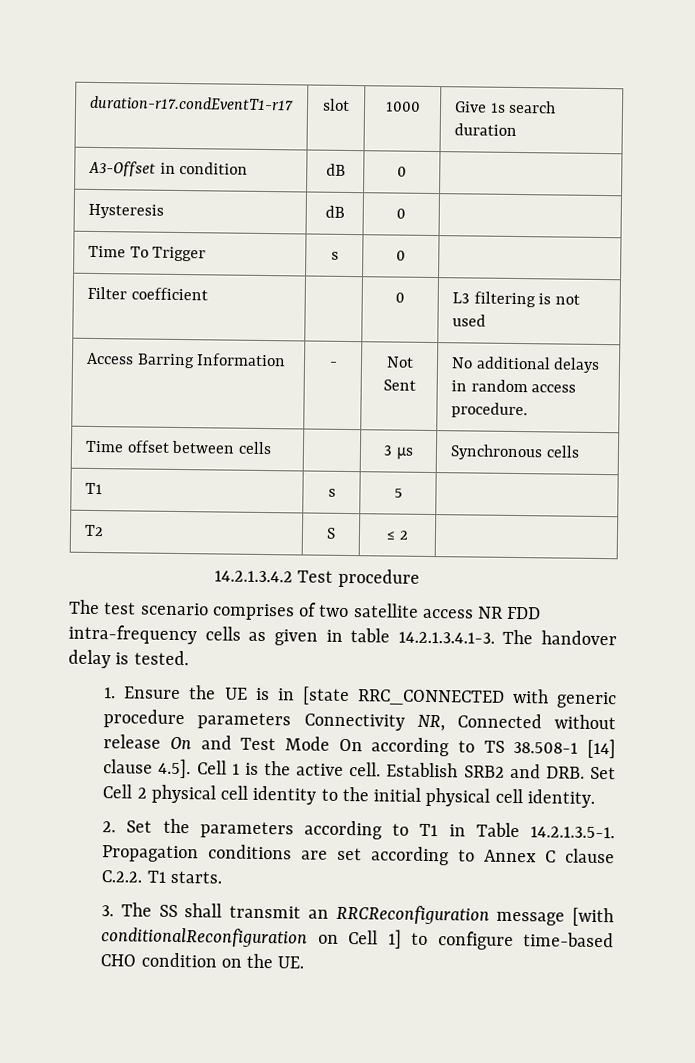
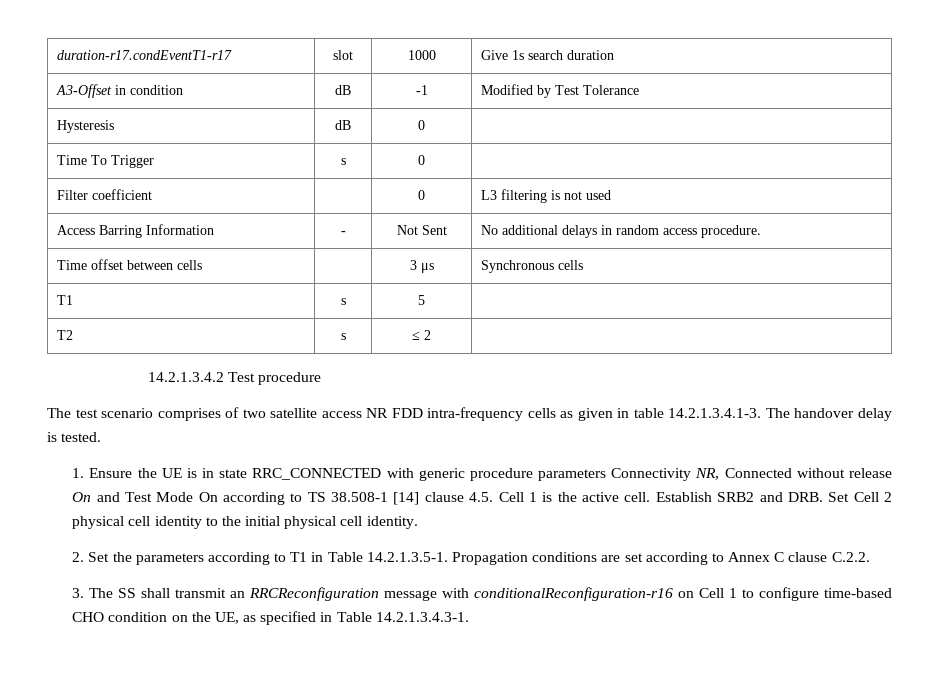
[397,166,407,177] 0 | -> [415,85,428,95] [481,84,640,98] -1 | Modified by Test Tolerance
[326,527,336,539] S -> [340,333,346,340] s
[301,686,350,706] [state -> [219,469,248,478] state
[158,758,192,779] 4.5]. -> [469,492,494,502] 4.5.
[146,870,222,884] T1 starts. -> (870, 557) none
[572,907,614,927] [101,927,309,948] [with conditionalReconfiguration -> [442,587,674,601] with conditionalReconfiguration-r16
[387,929,402,949] 1] -> [729,588,738,598] 1
[277,956,305,969] UE. -> [214,611,469,625] UE, as specified in Table 14.2.1.3.4.3-1.

